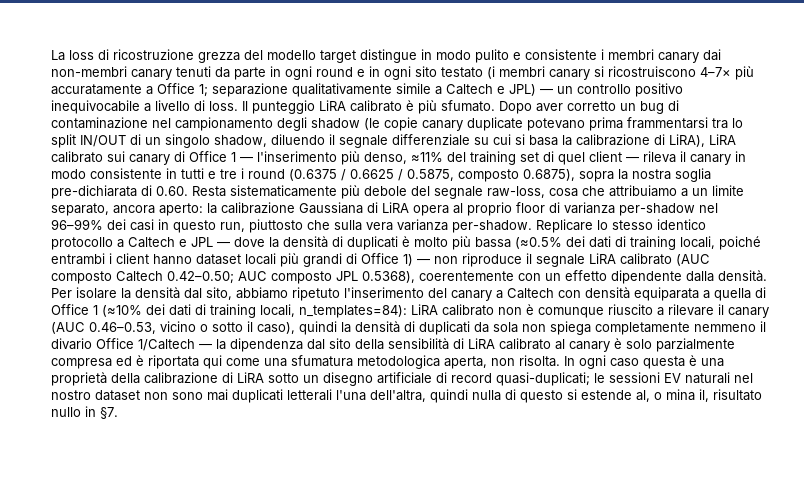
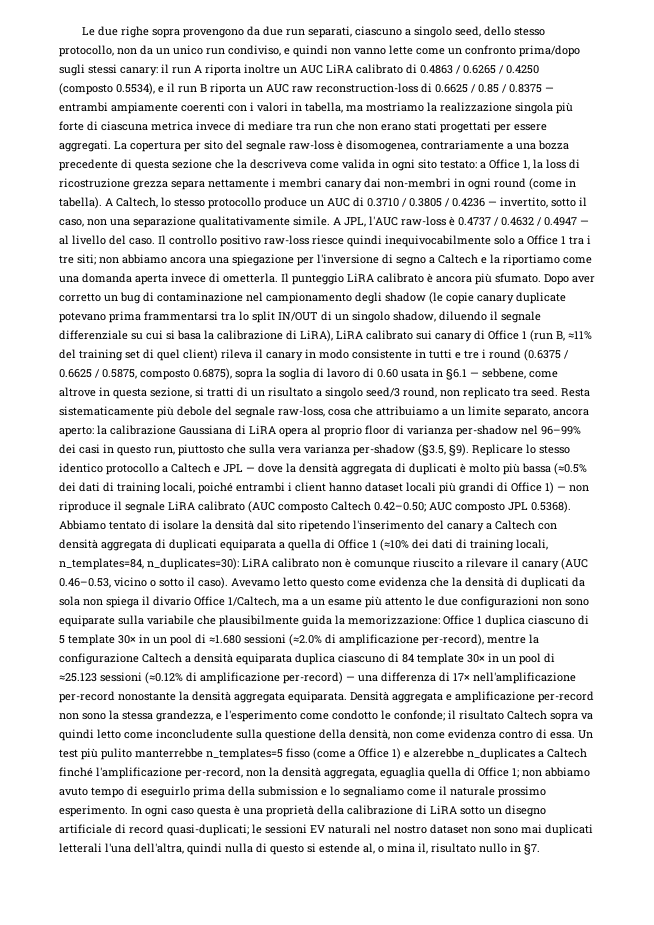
[51,49,597,63] La loss di ricostruzione grezza del modello target distingue in modo pulito e consistente -> [81,26,545,38] [59,45,580,57] [59,64,539,76] [59,83,554,95] [59,102,573,114] [59,121,547,133] [59,140,569,152] [59,159,580,171] [59,178,269,190] Le due righe sopra provengono da due run separati, ciascuno a singolo seed, dello stesso protocollo, non da un unico run condiviso, e quindi non vanno lette come un confronto prima/dopo sugli stessi canary: il run A riporta inoltre un AUC LiRA calibrato di 0.4863 / 0.6265 / 0.4250 (composto 0.5534), e il run B riporta un AUC raw reconstruction-loss di 0.6625 / 0.85 / 0.8375 — entrambi ampiamente coerenti con i valori in tabella, ma mostriamo la realizzazione singola più forte di ciascuna metrica invece di mediare tra run che non erano stati progettati per essere aggregati. La copertura per sito del segnale raw-loss è disomogenea, contrariamente a una bozza precedente di questa sezione che la descriveva come valida in ogni sito testato: a Office 1, la loss di ricostruzione grezza separa nettamente
[131,66,754,80] [51,83,683,97] [51,100,238,114] canary tenuti da parte in ogni round e in ogni sito testato (i membri canary si ricostruiscono 4–7× più accuratamente a Office 1; separazione qualitativamente simile a Caltech e JPL) — un controllo positivo inequivocabile a livello di loss. -> [454,178,576,190] [59,197,587,209] [59,216,589,228] [59,235,591,247] [59,254,592,266] [59,273,278,285] in ogni round (come in tabella). A Caltech, lo stesso protocollo produce un AUC di 0.3710 / 0.3805 / 0.4236 — invertito, sotto il caso, non una separazione qualitativamente simile. A JPL, l'AUC raw-loss è 0.4737 / 0.4632 / 0.4947 — al livello del caso. Il controllo positivo raw-loss riesce quindi inequivocabilmente solo a Office 1 tra i tre siti; non abbiamo ancora una spiegazione per l'inversione di segno a Caltech e la riportiamo come una domanda aperta invece di ometterla.
(414, 105) none -> [436,276,472,283] ancora
[240,151,407,165] — l'inserimento più denso, -> [530,330,565,342] (run B,
[589,151,639,162] client — -> [183,349,218,361] client)
[632,168,711,182] [51,185,188,199] nostra soglia pre-dichiarata di 0.60. -> [279,368,558,380] [59,387,558,399] soglia di lavoro di 0.60 usata in §6.1 — sebbene, come altrove in questa sezione, si tratti di un risultato a singolo seed/3 round, non replicato tra seed.
[452,220,532,233] per-shadow. -> [353,444,469,456] per-shadow (§3.5, §9).
(328, 242) none -> [341,464,392,475] aggregata
[362,270,767,284] [51,288,72,298] 0.5368), coerentemente con un effetto dipendente dalla densità. Per -> [531,501,571,513] [59,520,160,530] 0.5368). Abbiamo tentato di
[206,287,340,301] sito, abbiamo ripetuto -> [277,520,350,532] sito ripetendo
(630, 293) none -> [101,539,217,551] aggregata di duplicati
[299,305,407,318] n_templates=84): -> [59,558,239,570] n_templates=84, n_duplicates=30):
[257,321,337,335] caso), quindi -> [198,577,449,589] caso). Avevamo letto questo come evidenza che
[595,322,756,335] completamente nemmeno -> (139, 602) none
[138,338,735,352] [51,355,560,369] 1/Caltech — la dipendenza dal sito della sensibilità di LiRA calibrato al canary è solo parzialmente compresa ed è riportata qui come una sfumatura metodologica aperta, non risolta. -> [228,596,589,608] [59,615,589,627] [59,634,539,646] [59,653,555,665] [59,672,576,684] [59,691,594,703] [59,710,593,722] [59,729,593,741] [59,748,587,760] [59,767,590,779] [59,786,546,798] [59,805,128,817] 1/Caltech, ma a un esame più attento le due configurazioni non sono equiparate sulla variabile che plausibilmente guida la memorizzazione: Office 1 duplica ciascuno di 5 template 30× in un pool di ≈1.680 sessioni (≈2.0% di amplificazione per-record), mentre la configurazione Caltech a densità equiparata duplica ciascuno di 84 template 30× in un pool di ≈25.123 sessioni (≈0.12% di amplificazione per-record) — una differenza di 17× nell'amplificazione per-record nonostante la densità aggregata equiparata. Densità aggregata e amplificazione per-record non sono la stessa grandezza, e l'esperimento come condotto le confonde; il risultato Caltech sopra va quindi letto come inconcludente sulla questione della densità, non come evidenza contro di essa. Un test più pulito manterrebbe n_templates=5 fisso (come a Office 1) e alzerebbe n_duplicates a Caltech finché l'amplificazione per-record, non la densità aggregata, eguaglia quella di Office 1; non abbiamo avuto tempo di eseguirlo prima della submission e lo segnaliamo come il naturale prossimo esperimento.

